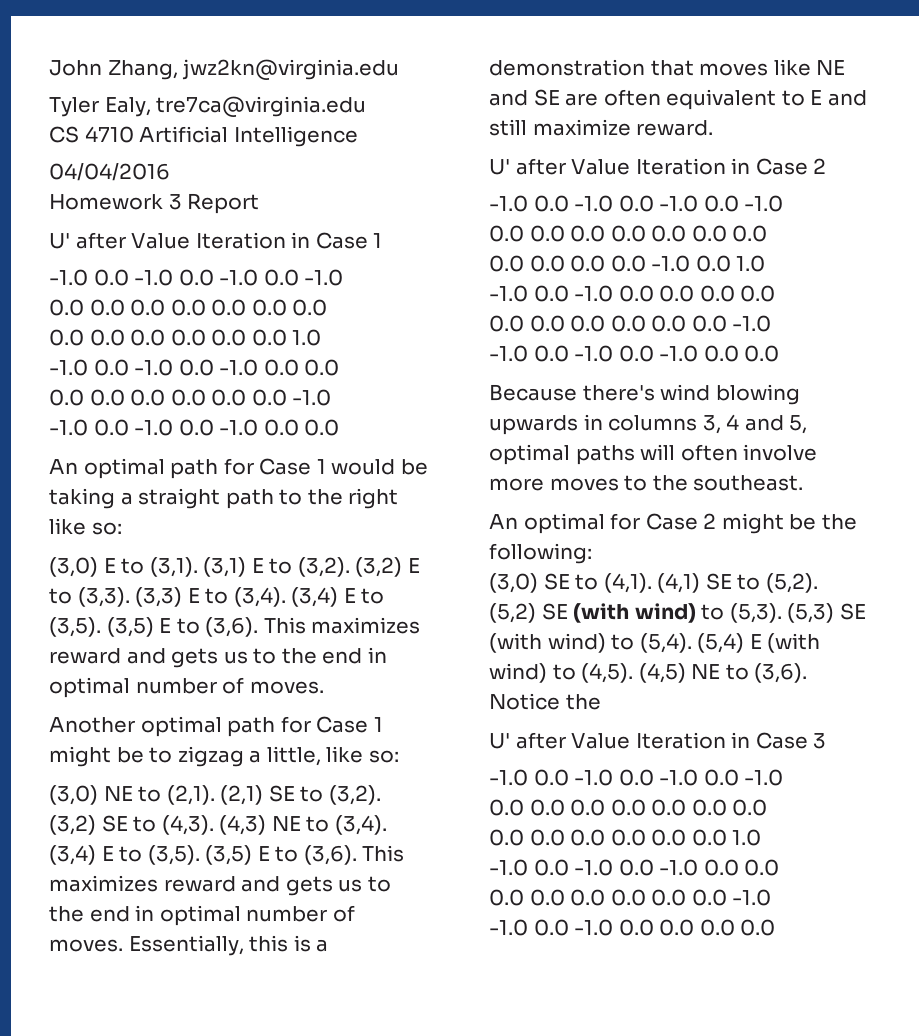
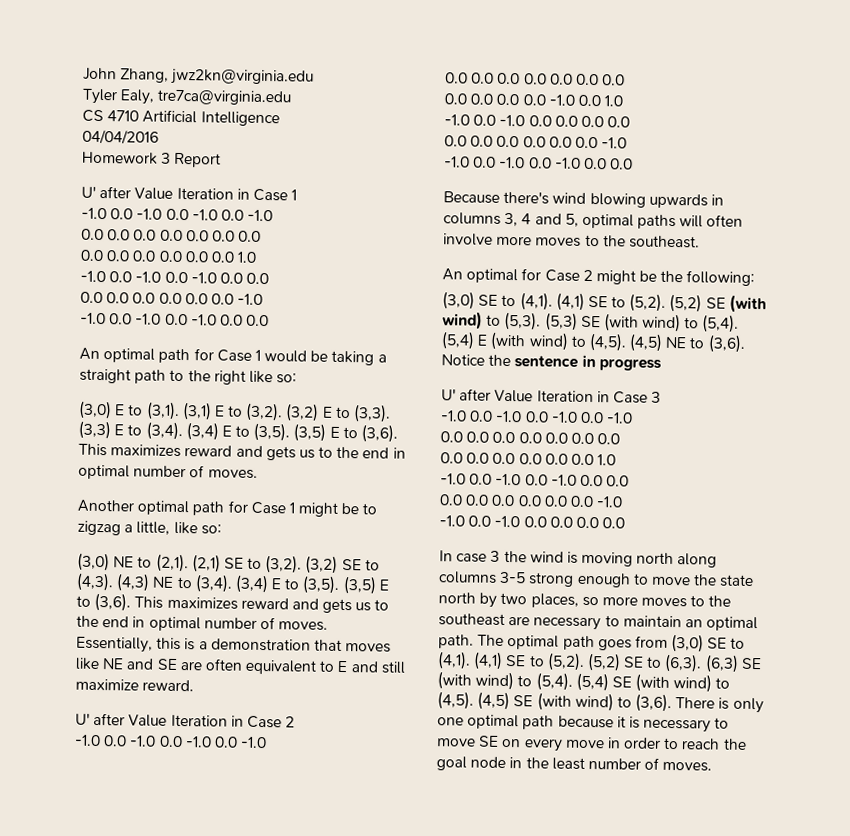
(601, 702) none -> [514,354,662,371] sentence in progress
(776, 927) none -> [439,550,718,568] [438,571,755,588] [438,592,732,608] [438,613,759,632] [438,634,746,653] [437,651,762,673] [437,671,731,693] [437,691,764,714] [437,714,730,733] [436,735,747,752] [436,756,713,772] // In case 3 the wind is moving north along columns 3-5 strong enough to move the state north by two places, so more moves to the southeast are necessary to maintain an optimal path. The optimal path goes from (3,0) SE to (4,1). (4,1) SE to (5,2). (5,2) SE to (6,3). (6,3) SE (with wind) to (5,4). (5,4) SE (with wind) to (4,5). (4,5) SE (with wind) to (3,6). There is only one optimal path because it is necessary to move SE on every move in order to reach the goal node in the least number of moves.

